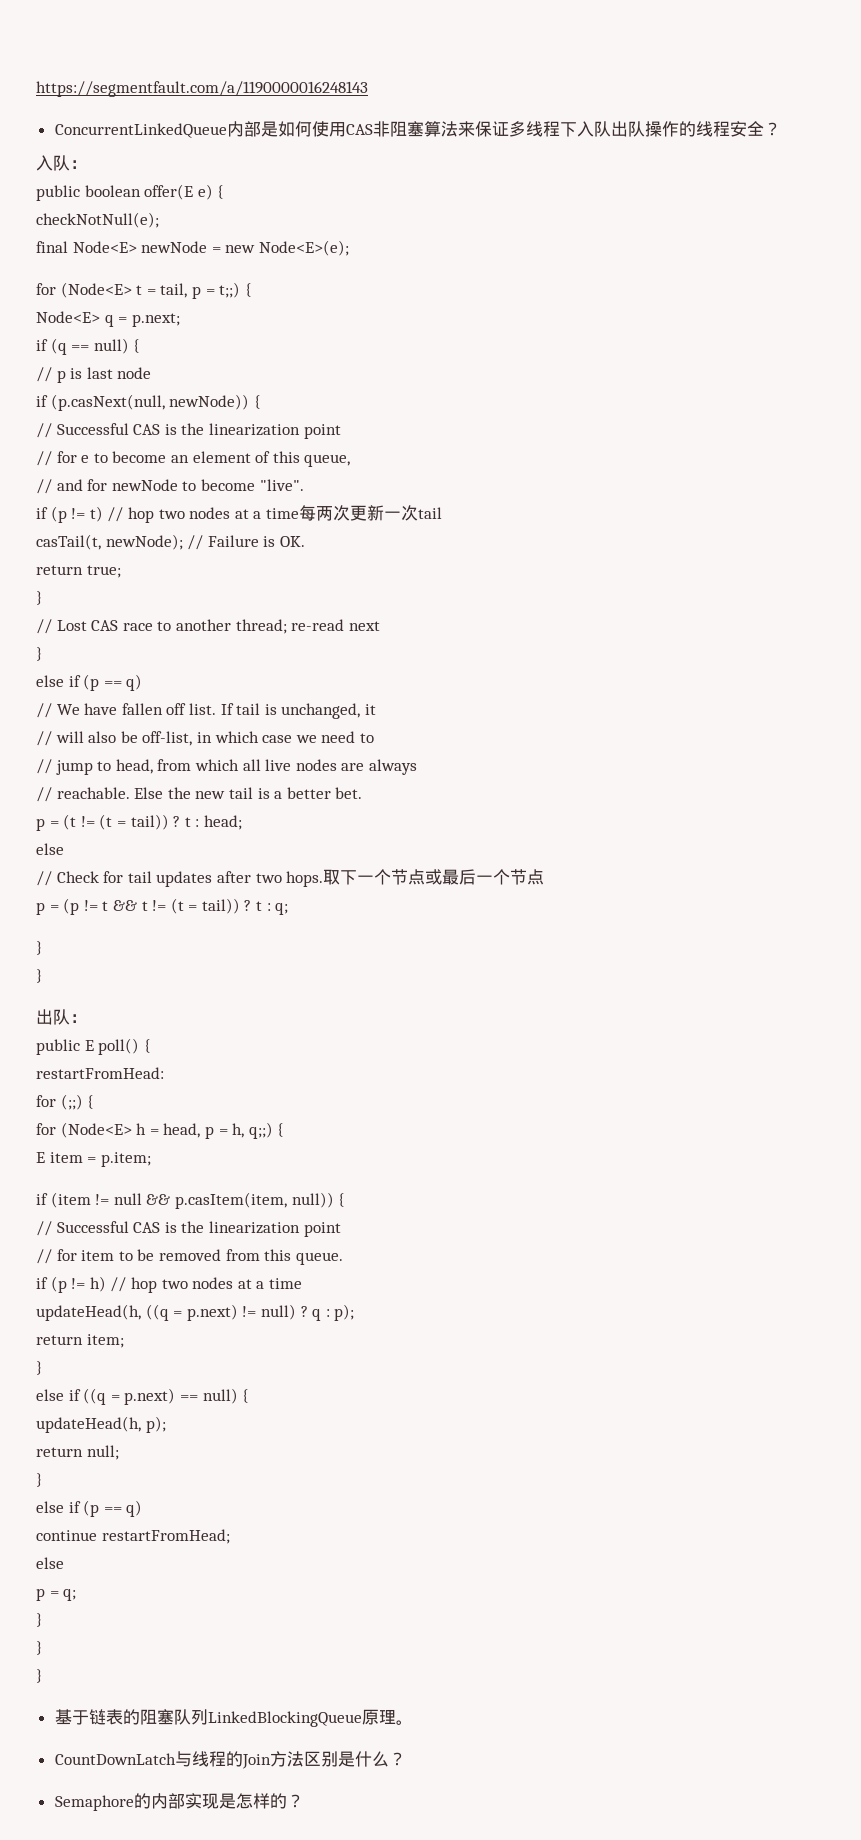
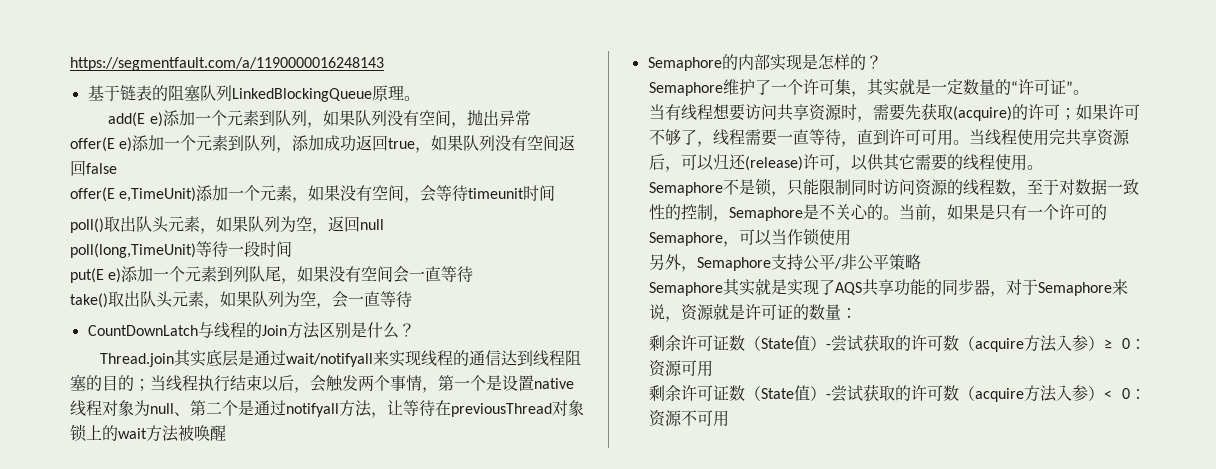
[54,121,781,138] [36,155,87,171] [36,184,225,201] [36,212,159,228] [36,240,349,256] [36,282,252,299] [36,311,180,327] [36,338,141,355] [36,367,152,383] [36,394,261,411] [36,423,341,439] [36,451,351,467] [36,479,304,494] [36,505,442,523] [36,534,305,550] [36,565,121,578] [36,591,43,605] [36,619,380,634] [36,647,43,661] [36,674,143,691] [36,703,376,719] [36,731,374,746] [36,759,417,775] [36,787,363,802] [36,814,242,831] [36,843,64,855] [36,869,545,887] [36,898,289,915] [36,941,43,955] [36,969,43,983] [36,1009,87,1025] [36,1038,151,1055] [36,1067,164,1079] [36,1094,95,1110] [36,1122,285,1139] [36,1152,151,1167] [36,1192,346,1209] [36,1221,341,1237] [36,1249,343,1265] [36,1276,302,1293] [36,1304,355,1321] [36,1334,124,1348] [36,1361,43,1375] [36,1388,250,1405] [36,1416,166,1433] [36,1445,119,1460] [36,1473,43,1487] [36,1500,143,1517] [36,1529,230,1544] [36,1557,64,1569] [36,1588,77,1601] [36,1613,43,1627] [36,1641,43,1655] [36,1669,43,1683] // ConcurrentLinkedQueue内部是如何使用CAS非阻塞算法来保证多线程下入队出队操作的线程安全？ // 入队： // public boolean offer(E e) { // checkNotNull(e); // final Node<E> newNode = new Node<E>(e); // for (Node<E> t = tail, p = t;;) { // Node<E> q = p.next; // if (q == null) { // // p is last node // if (p.casNext(null, newNode)) { // // Successful CAS is the linearization point // // for e to become an element of this queue, // // and for newNode to become "live". // if (p != t) // hop two nodes at a time每两次更新一次tail // casTail(t, newNode); // Failure is OK. // return true; // } // // Lost CAS race to another thread; re-read next // } // else if (p == q) // // We have fallen off list. If tail is unchanged, it // // will also be off-list, in which case we need to // // jump to head, from which all live nodes are always // // reachable. Else the new tail is a better bet. // p = (t != (t = tail)) ? t : head; // else // // Check for tail updates after two hops.取下一个节点或最后一个节点 // p = (p != t && t != (t = tail)) ? t : q; // } // } // 出队： // public E poll() { // restartFromHead: // for (;;) { // for (Node<E> h = head, p = h, q;;) { // E item = p.item; // if (item != null && p.casItem(item, null)) { // // Successful CAS is the linearization point // // for item to be removed from this queue. // if (p != h) // hop two nodes at a time // updateHead(h, ((q = p.next) != null) ? q : p); // return item; // } // else if ((q = p.next) == null) { // updateHead(h, p); // return null; // } // else if (p == q) // continue restartFromHead; // else // p = q; // } // } // } -> (384, 64) none
(413, 1722) none -> [108,110,531,128] [70,135,576,153] [70,160,117,176] [70,185,556,203] [70,216,384,234] [70,241,292,258] [70,266,474,284] [70,291,412,309] // add(E e)添加一个元素到队列，如果队列没有空间，抛出异常 // offer(E e)添加一个元素到队列，添加成功返回true，如果队列没有空间返回false // offer(E e,TimeUnit)添加一个元素，如果没有空间，会等待timeunit时间 // poll()取出队头元素，如果队列为空，返回null // poll(long,TimeUnit)等待一段时间 // put(E e)添加一个元素到列队尾，如果没有空间会一直等待 // take()取出队头元素，如果队列为空，会一直等待
(406, 1759) none -> [100,349,582,367] [70,374,574,393] [70,400,584,418] [70,424,226,442] // Thread.join其实底层是通过wait/notifyall来实现线程的通信达到线程阻塞的目的；当线程执行结束以后，会触发两个事情，第一个是设置native线程对象为null、第二个是通过notifyall方法，让等待在previousThread对象锁上的wait方法被唤醒
(304, 1801) none -> [649,79,1090,97] [649,103,1141,122] [649,129,1131,147] [649,154,1044,172] [649,178,1140,197] [649,204,1108,222] [649,228,852,247] [649,254,922,272] [649,279,1129,297] [649,304,858,322] [649,334,1146,352] [649,360,714,377] [649,384,1146,402] [649,410,730,427] // Semaphore维护了一个许可集，其实就是一定数量的“许可证”。 // 当有线程想要访问共享资源时，需要先获取(acquire)的许可；如果许可不够了，线程需要一直等待，直到许可可用。当线程使用完共享资源后，可以归还(release)许可，以供其它需要的线程使用。 // Semaphore不是锁，只能限制同时访问资源的线程数，至于对数据一致性的控制，Semaphore是不关心的。当前，如果是只有一个许可的Semaphore，可以当作锁使用 // 另外，Semaphore支持公平/非公平策略 // Semaphore其实就是实现了AQS共享功能的同步器，对于Semaphore来说，资源就是许可证的数量： // 剩余许可证数（State值）-尝试获取的许可数（acquire方法入参）≥ 0：资源可用 // 剩余许可证数（State值）-尝试获取的许可数（acquire方法入参）< 0：资源不可用

